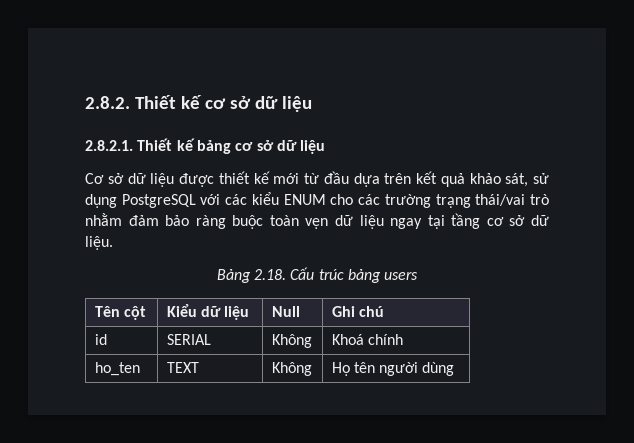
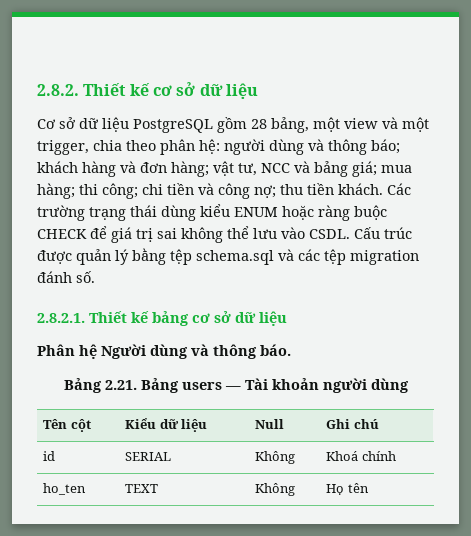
(312, 104) none -> [37,117,429,133] [37,139,400,155] [37,161,412,177] [37,183,411,199] [37,204,387,221] [37,226,412,243] [37,248,419,265] [37,271,95,283] // Cơ sở dữ liệu PostgreSQL gồm 28 bảng, một view và một trigger, chia theo phân hệ: người dùng và thông báo; khách hàng và đơn hàng; vật tư, NCC và bảng giá; mua hàng; thi công; chi tiền và công nợ; thu tiền khách. Các trường trạng thái dùng kiểu ENUM hoặc ràng buộc CHECK để giá trị sai không thể lưu vào CSDL. Cấu trúc được quản lý bằng tệp schema.sql và các tệp migration đánh số.
[85,171,549,187] [85,192,549,208] [85,213,549,229] [85,236,113,250] [216,267,419,283] Cơ sở dữ liệu được thiết kế mới từ đầu dựa trên kết quả khảo sát, sử dụng PostgreSQL với các kiểu ENUM cho các trường trạng thái/vai trò nhằm đảm bảo ràng buộc toàn vẹn dữ liệu ngay tại tầng cơ sở dữ liệu. // Bảng 2.18. Cấu trúc bảng users -> [37,344,291,359] [63,378,409,393] Phân hệ Người dùng và thông báo. // Bảng 2.21. Bảng users — Tài khoản người dùng
[379,362,455,376] người dùng -> (369, 488) none

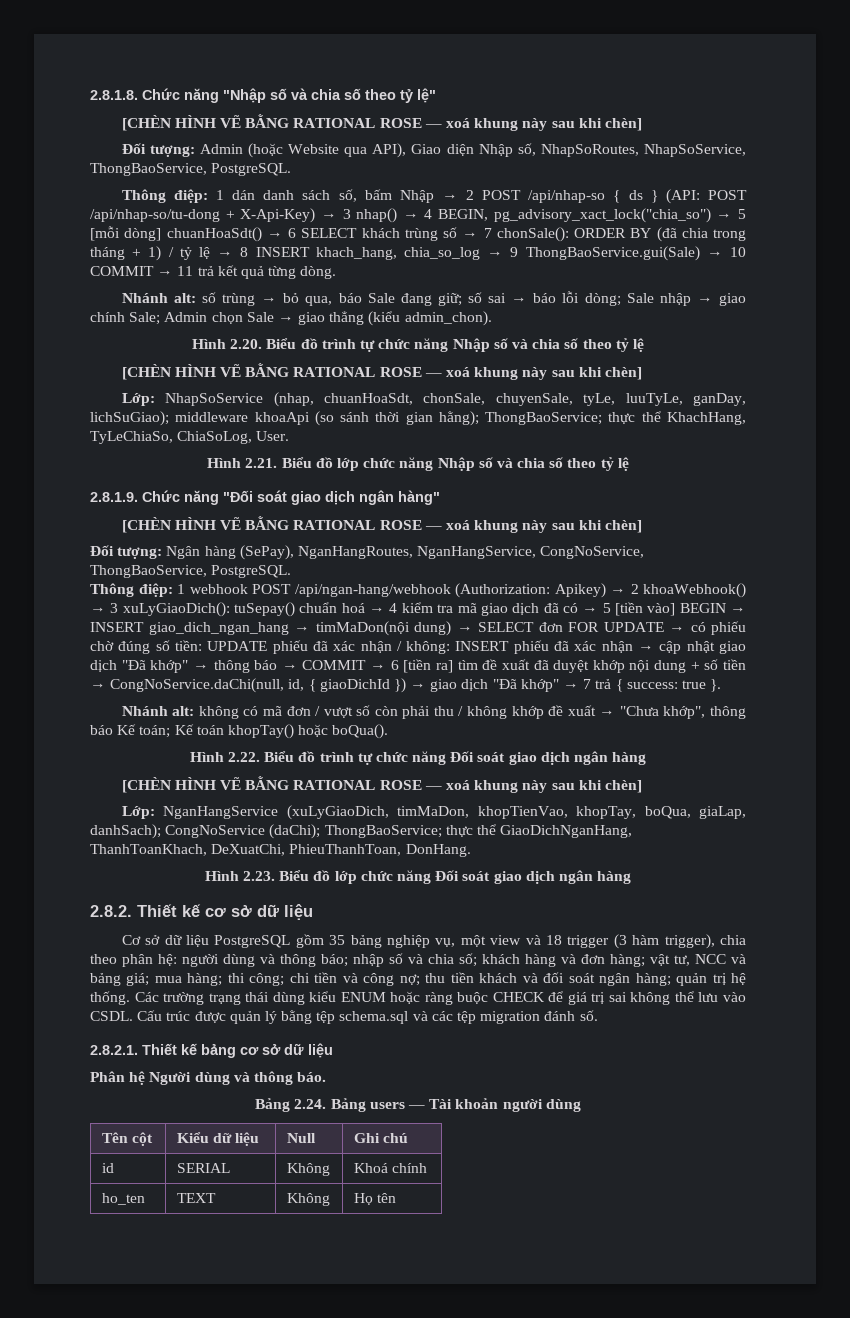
(37, 90) none -> [90,88,436,103] [121,114,642,131] [121,143,746,158] [90,163,292,176] [121,189,747,204] [90,208,746,223] [90,226,746,242] [90,246,746,261] [90,265,337,279] [121,291,746,306] [90,311,492,326] [192,338,644,352] [121,363,642,380] [121,392,746,407] [90,411,746,426] [90,431,290,444] [207,457,629,471] [90,490,440,505] [121,516,642,533] [90,545,645,560] [90,565,292,578] [90,583,746,598] [90,602,747,617] [90,621,746,636] [90,640,746,654] [90,659,746,673] [90,678,722,693] [121,705,746,719] [90,724,389,739] [189,751,647,765] [121,776,642,793] [121,805,746,820] [90,824,633,839] [90,844,471,857] [204,870,632,884] 2.8.1.8. Chức năng "Nhập số và chia số theo tỷ lệ" // [CHÈN HÌNH VẼ BẰNG RATIONAL ROSE — xoá khung này sau khi chèn] // Đối tượng: Admin (hoặc Website qua API), Giao diện Nhập số, NhapSoRoutes, NhapSoService, ThongBaoService, PostgreSQL. // Thông điệp: 1 dán danh sách số, bấm Nhập → 2 POST /api/nhap-so { ds } (API: POST /api/nhap-so/tu-dong + X-Api-Key) → 3 nhap() → 4 BEGIN, pg_advisory_xact_lock("chia_so") → 5 [mỗi dòng] chuanHoaSdt() → 6 SELECT khách trùng số → 7 chonSale(): ORDER BY (đã chia trong tháng + 1) / tỷ lệ → 8 INSERT khach_hang, chia_so_log → 9 ThongBaoService.gui(Sale) → 10 COMMIT → 11 trả kết quả từng dòng. // Nhánh alt: số trùng → bỏ qua, báo Sale đang giữ; số sai → báo lỗi dòng; Sale nhập → giao chính Sale; Admin chọn Sale → giao thẳng (kiểu admin_chon). // Hình 2.20. Biểu đồ trình tự chức năng Nhập số và chia số theo tỷ lệ // [CHÈN HÌNH VẼ BẰNG RATIONAL ROSE — xoá khung này sau khi chèn] // Lớp: NhapSoService (nhap, chuanHoaSdt, chonSale, chuyenSale, tyLe, luuTyLe, ganDay, lichSuGiao); middleware khoaApi (so sánh thời gian hằng); ThongBaoService; thực thể KhachHang, TyLeChiaSo, ChiaSoLog, User. // Hình 2.21. Biểu đồ lớp chức năng Nhập số và chia số theo tỷ lệ // 2.8.1.9. Chức năng "Đối soát giao dịch ngân hàng" // [CHÈN HÌNH VẼ BẰNG RATIONAL ROSE — xoá khung này sau khi chèn] // Đối tượng: Ngân hàng (SePay), NganHangRoutes, NganHangService, CongNoService, ThongBaoService, PostgreSQL. // Thông điệp: 1 webhook POST /api/ngan-hang/webhook (Authorization: Apikey) → 2 khoaWebhook() → 3 xuLyGiaoDich(): tuSepay() chuẩn hoá → 4 kiểm tra mã giao dịch đã có → 5 [tiền vào] BEGIN → INSERT giao_dich_ngan_hang → timMaDon(nội dung) → SELECT đơn FOR UPDATE → có phiếu chờ đúng số tiền: UPDATE phiếu đã xác nhận / không: INSERT phiếu đã xác nhận → cập nhật giao dịch "Đã khớp" → thông báo → COMMIT → 6 [tiền ra] tìm đề xuất đã duyệt khớp nội dung + số tiền → CongNoService.daChi(null, id, { giaoDichId }) → giao dịch "Đã khớp" → 7 trả { success: true }. // Nhánh alt: không có mã đơn / vượt số còn phải thu / không khớp đề xuất → "Chưa khớp", thông báo Kế toán; Kế toán khopTay() hoặc boQua(). // Hình 2.22. Biểu đồ trình tự chức năng Đối soát giao dịch ngân hàng // [CHÈN HÌNH VẼ BẰNG RATIONAL ROSE — xoá khung này sau khi chèn] // Lớp: NganHangService (xuLyGiaoDich, timMaDon, khopTienVao, khopTay, boQua, giaLap, danhSach); CongNoService (daChi); ThongBaoService; thực thể GiaoDichNganHang, ThanhToanKhach, DeXuatChi, PhieuThanhToan, DonHang. // Hình 2.23. Biểu đồ lớp chức năng Đối soát giao dịch ngân hàng //
[251,117,429,133] [37,140,89,155] 28 bảng, một view và một trigger, -> [329,934,715,949] 35 bảng nghiệp vụ, một view và 18 trigger (3 hàm trigger),
(400, 146) none -> [353,953,477,967] nhập số và chia số;
[338,183,383,195] khách. -> [479,972,747,986] [90,991,130,1005] khách và đối soát ngân hàng; quản trị hệ thống.
[104,380,137,390] 2.21. -> [294,1099,327,1109] 2.24.

